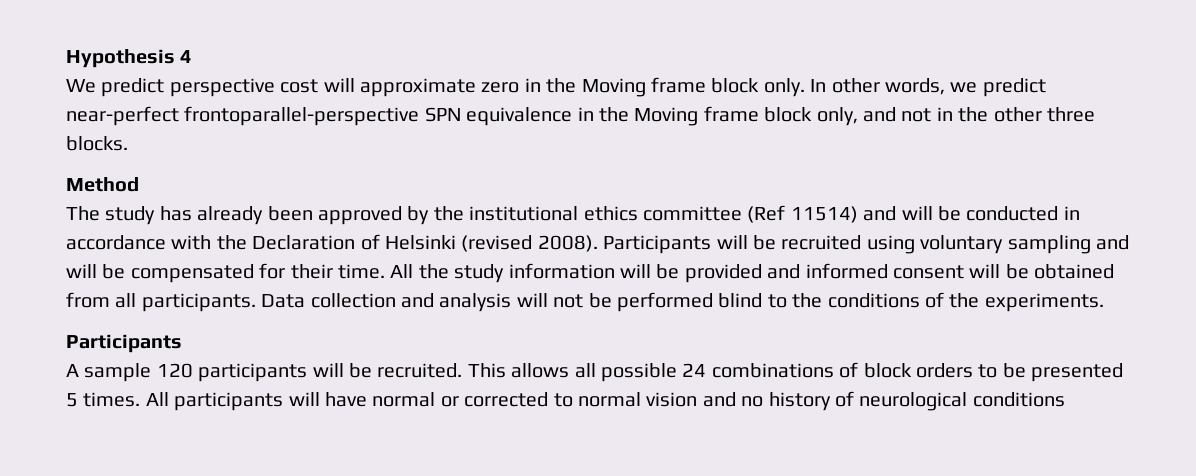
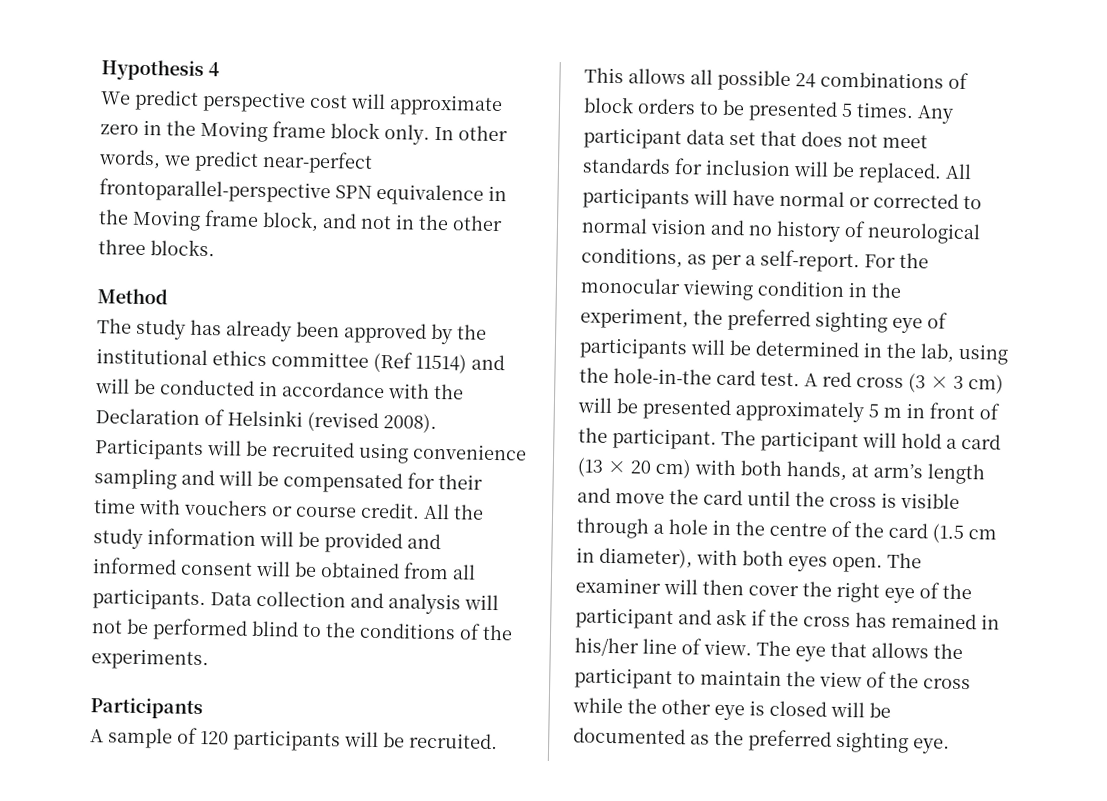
[764,107,858,126] block only, -> [262,211,319,232] block,
[920,235,1004,254] voluntary -> [412,443,527,461] convenience
[338,264,385,279] time. -> [94,498,420,519] time with vouchers or course credit.
(152, 372) none -> [177,727,198,744] of
(141, 399) none -> [917,105,954,124] [583,127,928,150] [582,157,942,184] Any participant data set that does not meet standards for inclusion will be replaced.
[972,392,1065,407] conditions -> [581,247,929,273] [580,277,902,301] [580,307,948,334] [579,337,1009,365] [579,367,1004,394] [577,397,1001,423] [578,427,1001,453] [577,457,985,485] [577,487,960,509] [576,517,997,544] [576,547,922,573] [575,577,972,604] [575,607,1000,630] [574,637,963,662] [574,667,971,690] [572,697,891,721] [573,727,950,754] conditions, as per a self-report. For the monocular viewing condition in the experiment, the preferred sighting eye of participants will be determined in the lab, using the hole-in-the card test. A red cross (3 × 3 cm) will be presented approximately 5 m in front of the participant. The participant will hold a card (13 × 20 cm) with both hands, at arm’s length and move the card until the cross is visible through a hole in the centre of the card (1.5 cm in diameter), with both eyes open. The examiner will then cover the right eye of the participant and ask if the cross has remained in his/her line of view. The eye that allows the participant to maintain the view of the cross while the other eye is closed will be documented as the preferred sighting eye.

